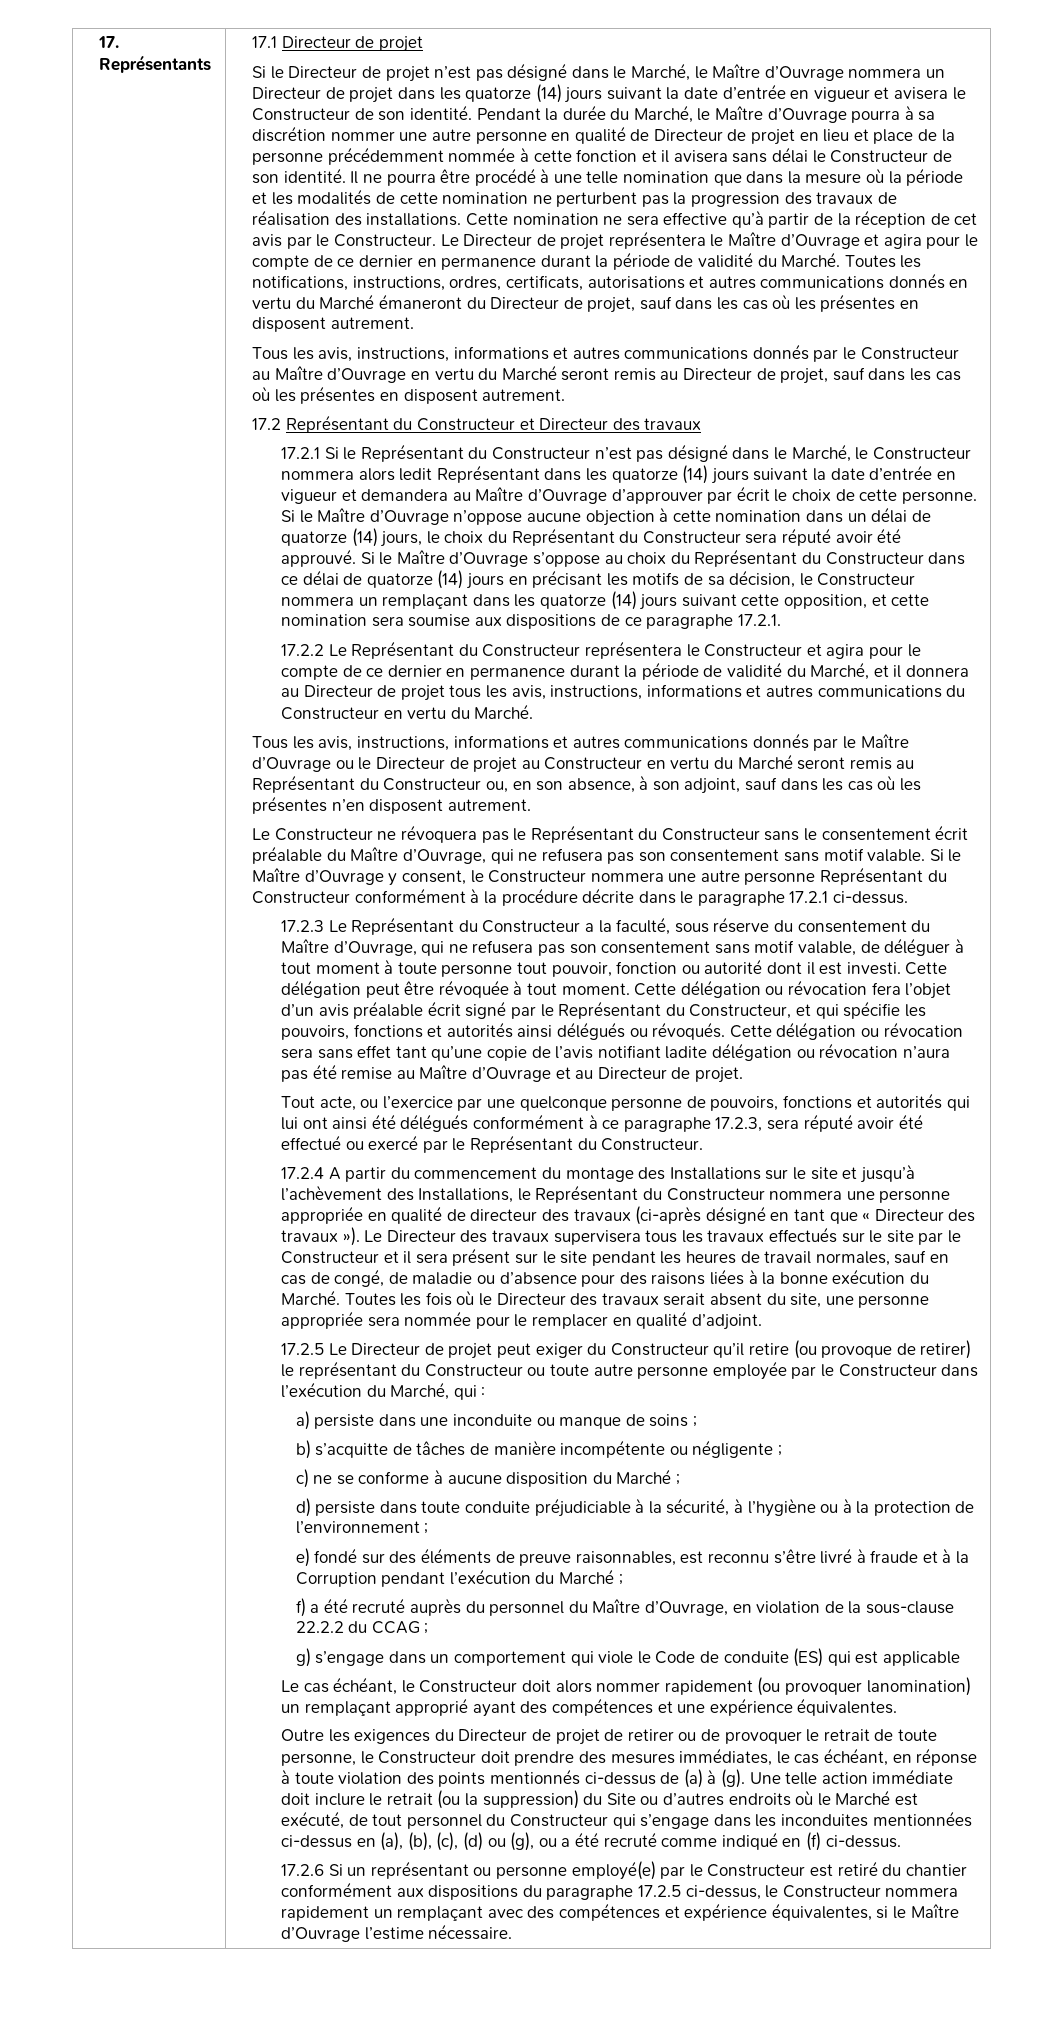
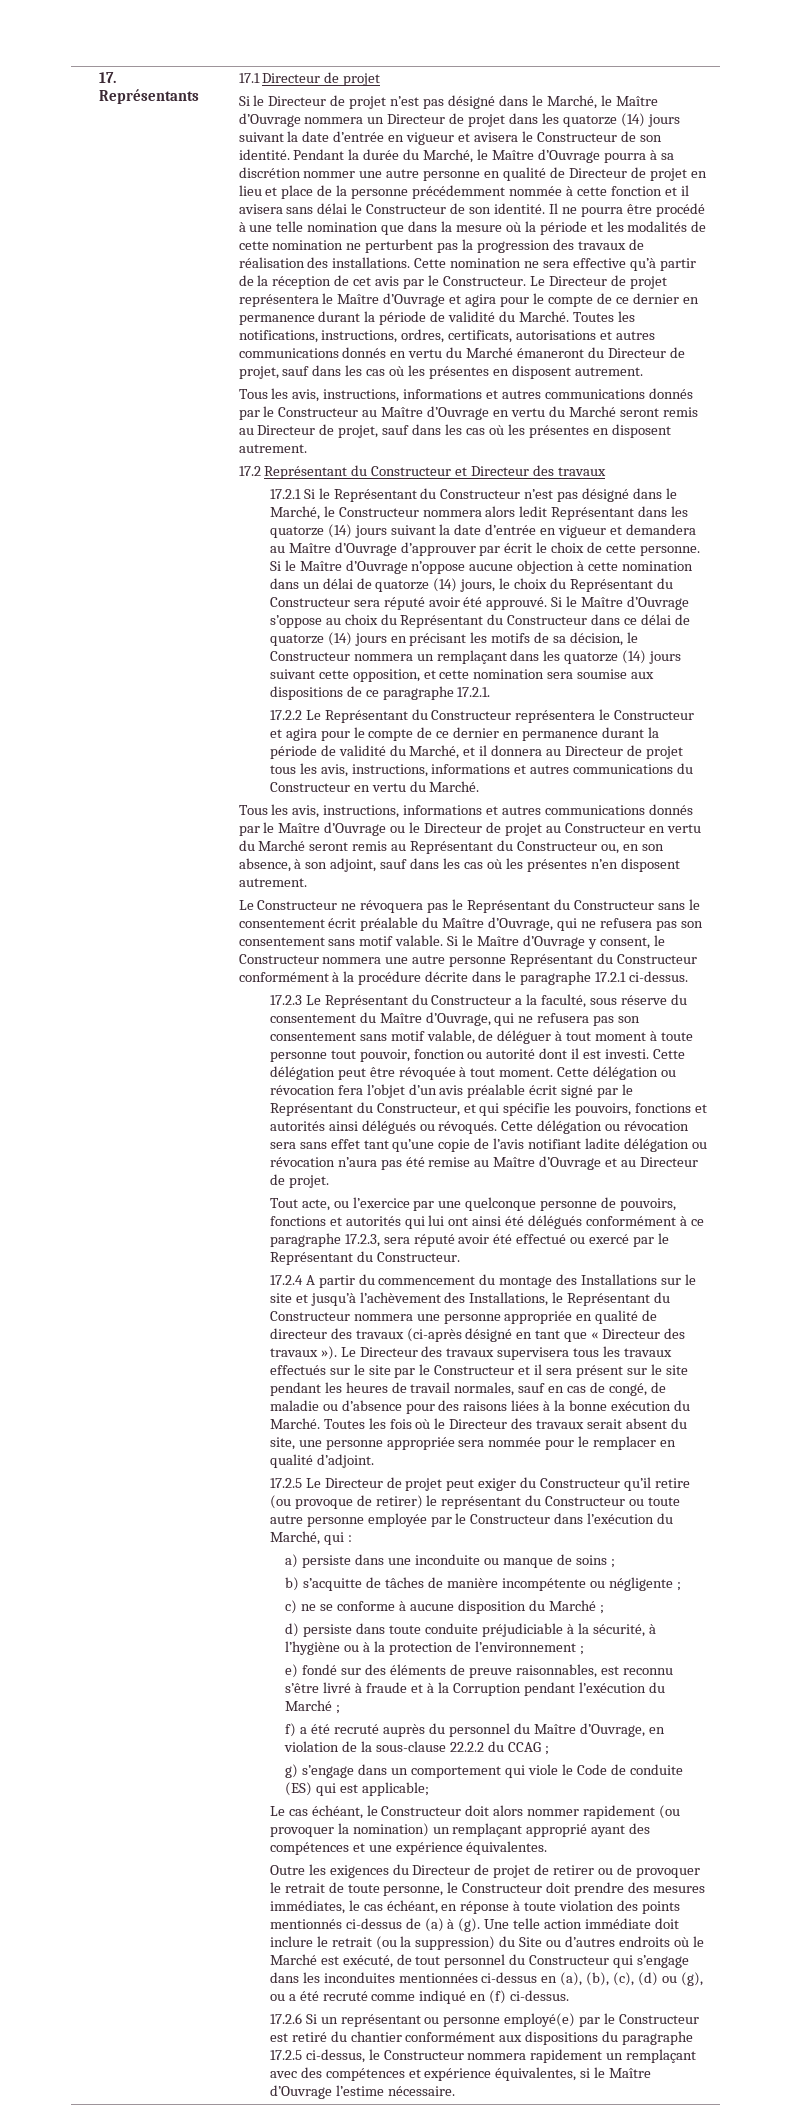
[882,1651,960,1666] applicable -> [362,1782,430,1796] applicable;
[866,1677,971,1696] lanomination) -> [337,1823,429,1837] la nomination)

